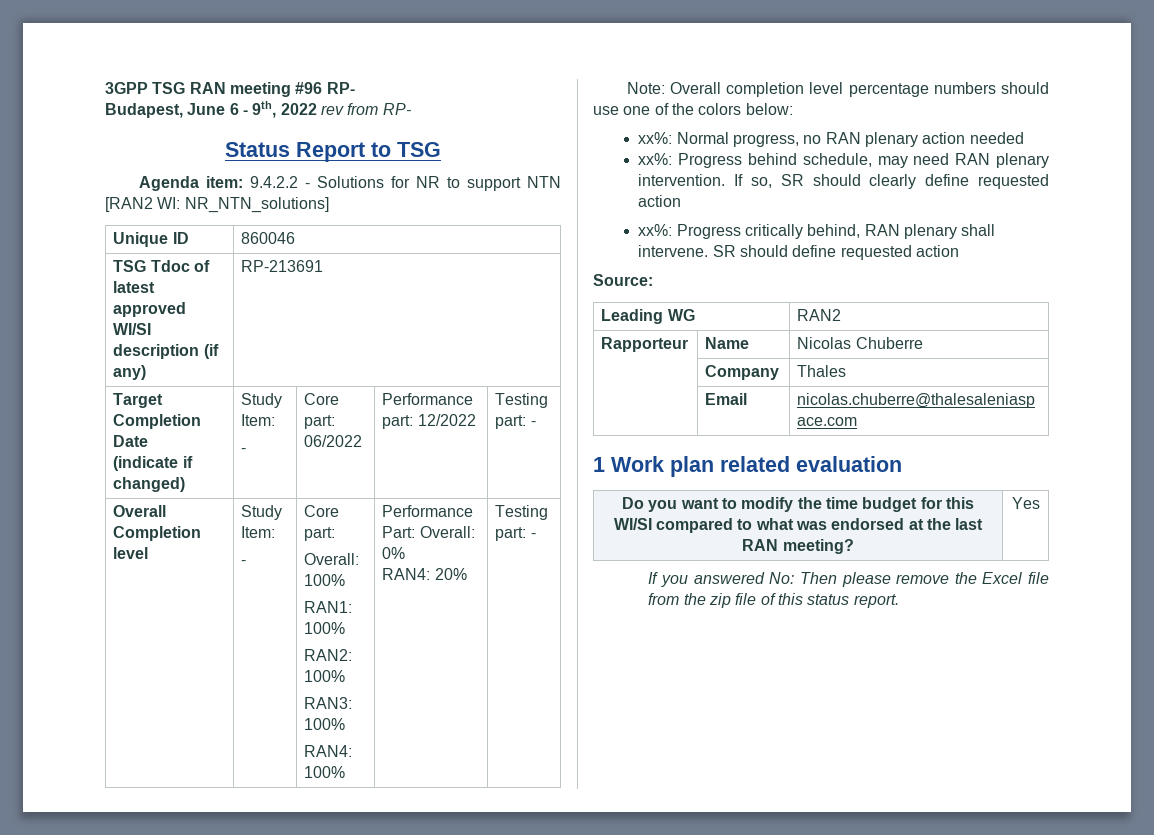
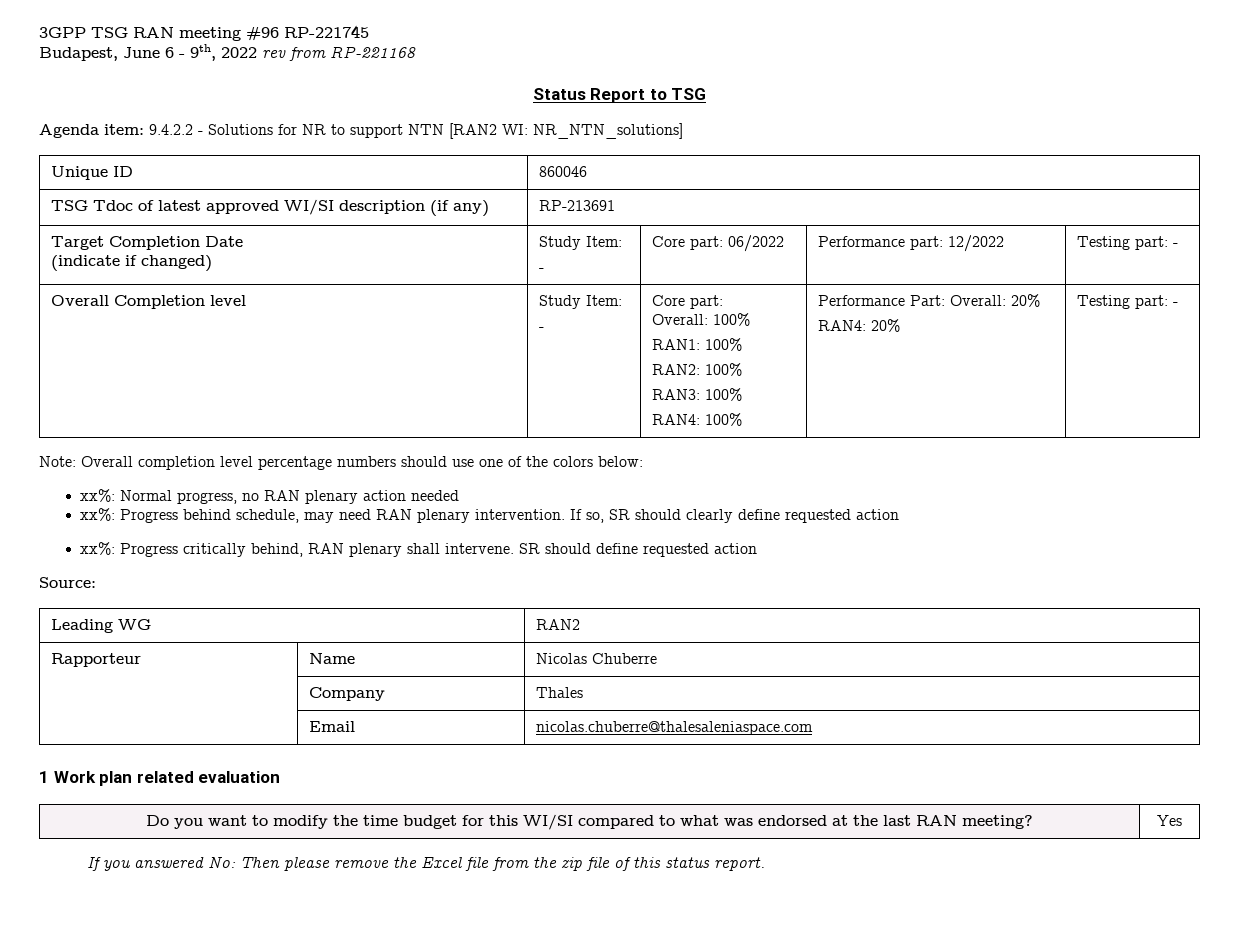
[326,82,355,94] RP- -> [284,25,369,38] RP-221745
[382,103,411,115] RP- -> [330,46,416,58] RP-221168
[382,547,406,559] 0% -> [1011,294,1041,307] 20%

